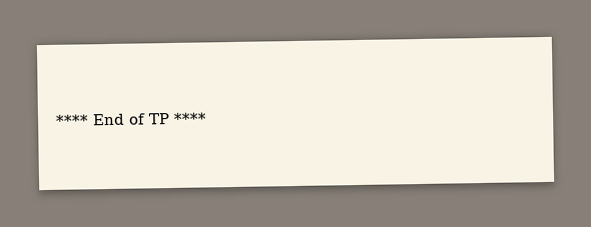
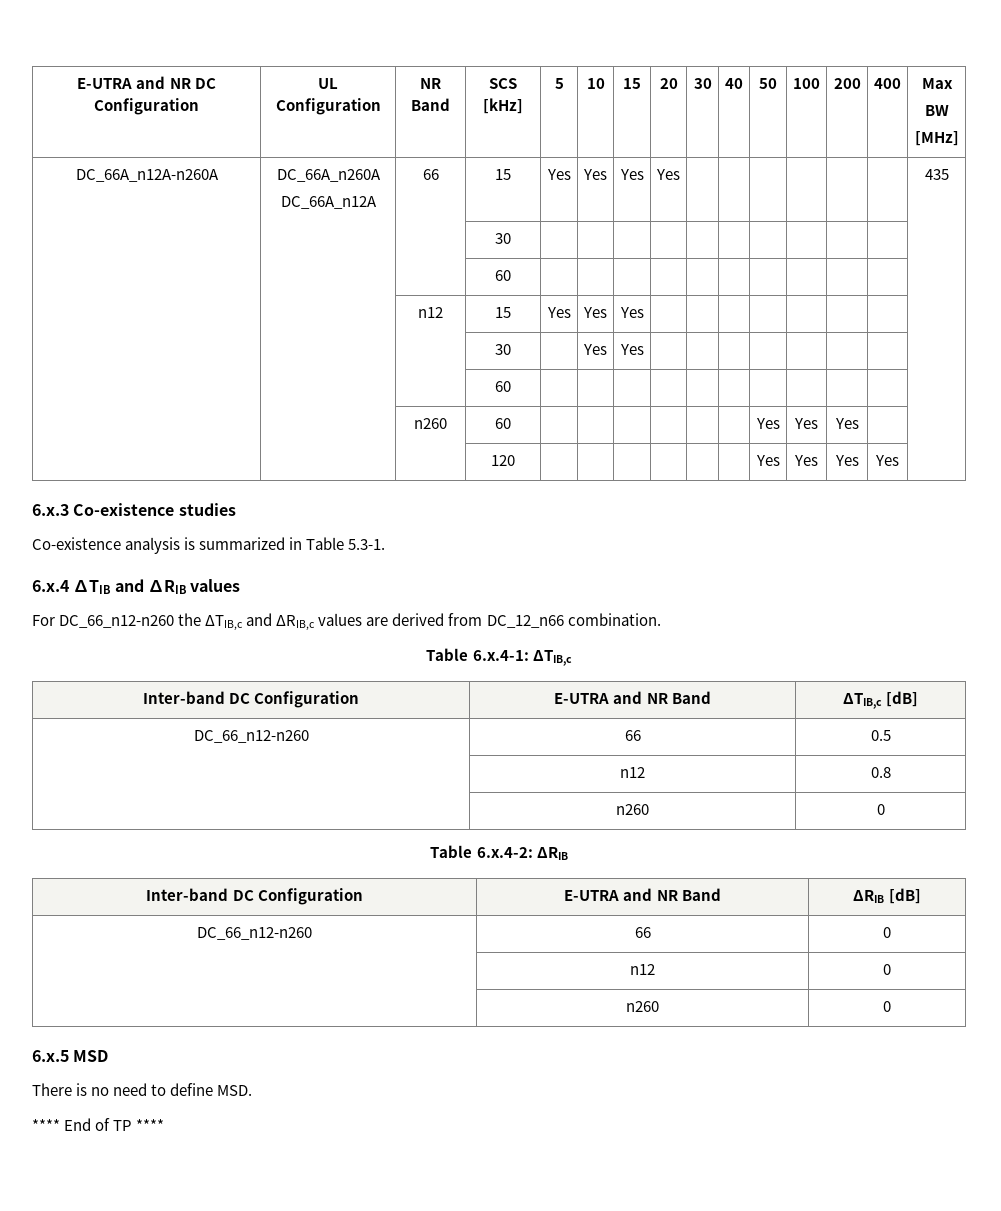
(55, 120) none -> [77,76,216,89] [94,98,199,115] [318,78,338,89] [275,98,381,115] [420,78,441,89] [411,98,450,111] [489,78,517,89] [483,98,523,114] [554,78,564,89] [586,78,605,89] [623,78,641,89] [659,78,678,89] [693,78,712,89] [725,78,743,89] [759,78,777,89] [793,78,820,89] [833,78,861,89] [874,78,901,89] [921,78,953,89] [924,105,949,116] [914,131,959,146] [75,169,219,182] [276,169,381,182] [280,196,377,209] [422,169,439,180] [495,169,511,180] [546,169,571,180] [583,169,607,180] [619,169,644,180] [656,169,680,180] [924,169,949,180] [495,233,511,244] [495,270,511,281] [418,307,443,318] [495,307,511,318] [546,307,571,318] [583,307,607,318] [619,307,644,318] [495,344,511,355] [583,344,607,355] [619,344,644,355] [495,381,511,392] [414,418,447,429] [495,418,511,429] [755,418,780,429] [794,418,818,429] [834,418,859,429] [491,455,515,466] [755,455,780,466] [794,455,818,466] [834,455,859,466] [875,455,899,466] [32,503,236,516] [32,537,386,554] [32,579,241,594] [32,613,661,630] [426,648,572,666] [142,691,360,708] [554,691,711,704] [842,691,919,709] [193,730,309,743] [624,730,641,741] [870,730,891,741] [619,767,645,778] [870,767,891,778] [615,804,649,815] [876,804,885,815] [430,845,568,860] [146,888,363,905] [564,888,721,901] [853,888,921,904] [197,927,312,940] [634,927,651,938] [882,927,891,938] [629,964,655,975] [882,964,891,975] [625,1001,659,1012] [882,1001,891,1012] [32,1050,109,1062] [32,1083,253,1096] E-UTRA and NR DC Configuration | UL Configuration | NR Band | SCS [kHz] | 5 | 10 | 15 | 20 | 30 | 40 | 50 | 100 | 200 | 400 | Max // BW // [MHz] // DC_66A_n12A-n260A | DC_66A_n260A // DC_66A_n12A | 66 | 15 | Yes | Yes | Yes | Yes | | | | | | | 435 // | | | 30 | | | | | | | | | | | // | | | 60 | | | | | | | | | | | // | | n12 | 15 | Yes | Yes | Yes | | | | | | | | // | | | 30 | | Yes | Yes | | | | | | | | // | | | 60 | | | | | | | | | | | // | | n260 | 60 | | | | | | | Yes | Yes | Yes | | // | | | 120 | | | | | | | Yes | Yes | Yes | Yes | // 6.x.3 Co-existence studies // Co-existence analysis is summarized in Table 5.3-1. // 6.x.4 ∆TIB and ∆RIB values // For DC_66_n12-n260 the ΔTIB,c and ΔRIB,c values are derived from DC_12_n66 combination. // Table 6.x.4-1: ΔTIB,c // Inter-band DC Configuration | E-UTRA and NR Band | ΔTIB,c [dB] // DC_66_n12-n260 | 66 | 0.5 // | n12 | 0.8 // | n260 | 0 // Table 6.x.4-2: ΔRIB // Inter-band DC Configuration | E-UTRA and NR Band | ΔRIB [dB] // DC_66_n12-n260 | 66 | 0 // | n12 | 0 // | n260 | 0 // 6.x.5 MSD // There is no need to define MSD. //

